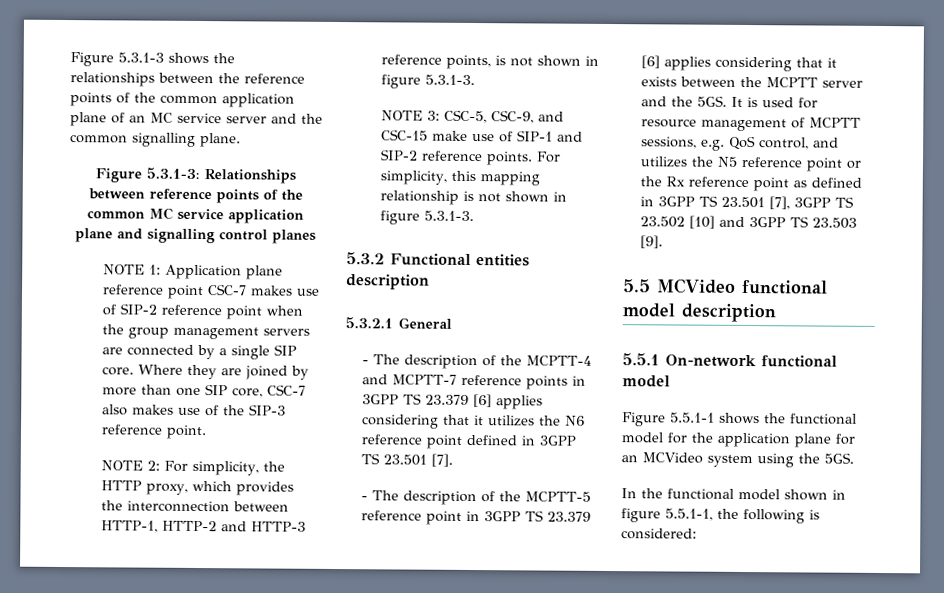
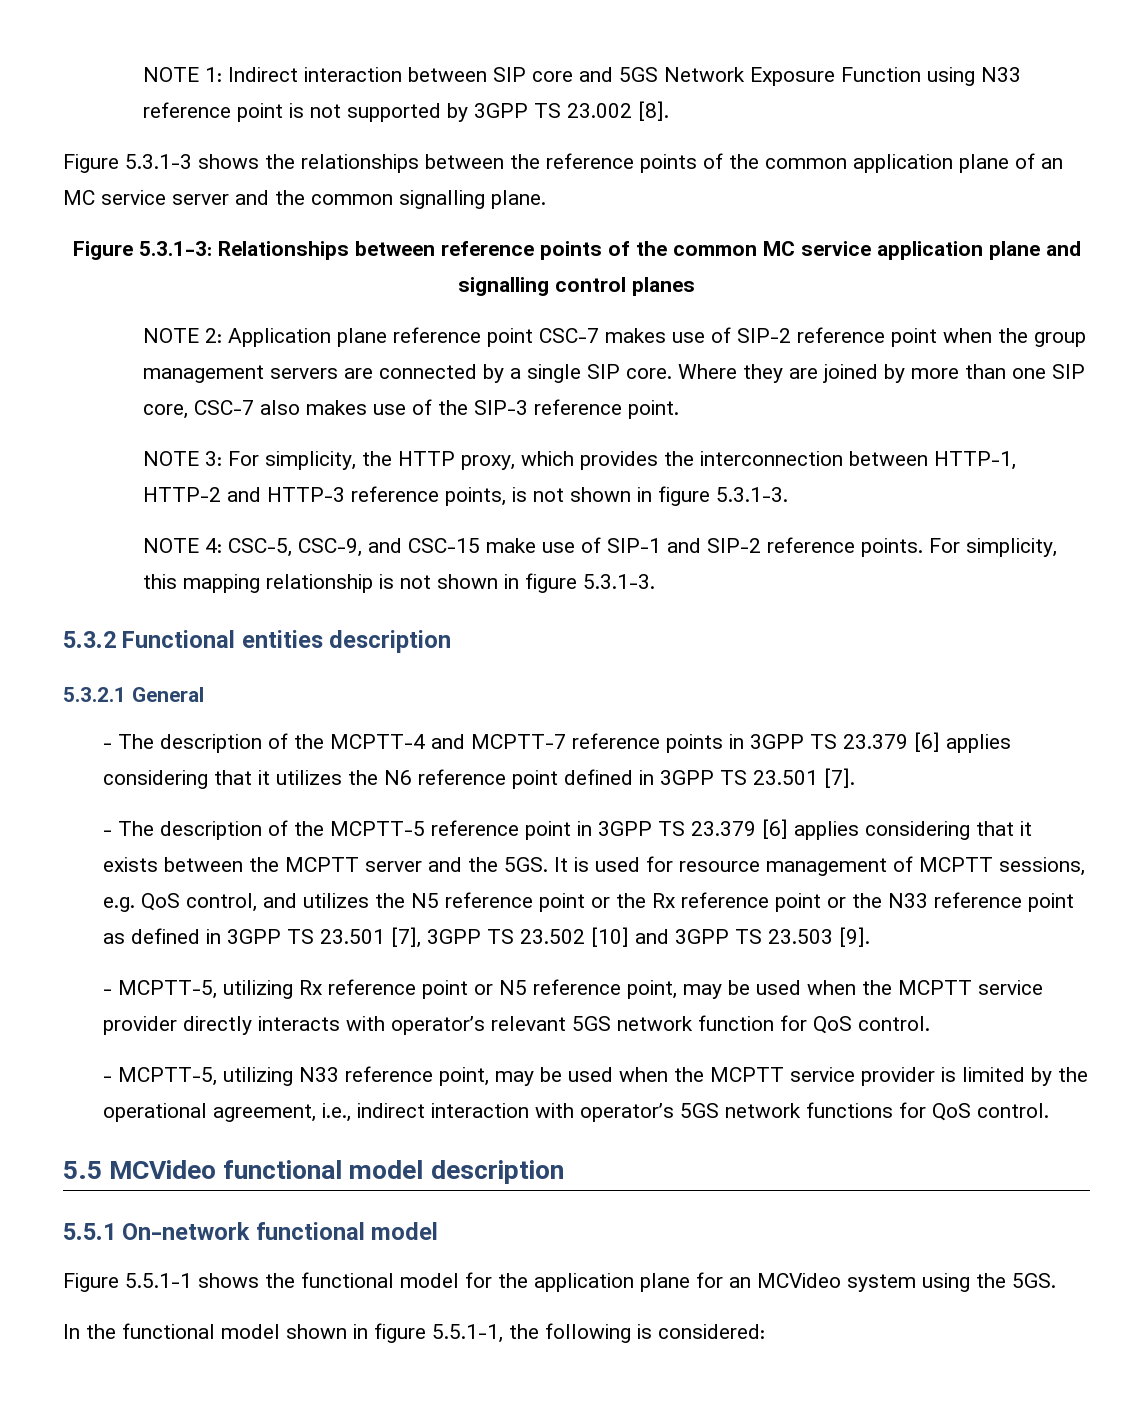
(70, 59) none -> [143,67,1022,86] [143,101,670,122] NOTE 1: Indirect interaction between SIP core and 5GS Network Exposure Function using N33 reference point is not supported by 3GPP TS 23.002 [8]. //
[149,264,162,275] 1: -> [205,328,223,343] 2:
[147,460,161,471] 2: -> [205,451,223,466] 3:
[427,110,441,121] 3: -> [205,538,223,553] 4:
(790, 184) none -> [827,892,1075,912] or the N33 reference point
(664, 242) none -> [103,979,1044,999] [103,1015,931,1035] [103,1066,1089,1086] [103,1102,1050,1122] // - MCPTT-5, utilizing Rx reference point or N5 reference point, may be used when the MCPTT service provider directly interacts with operator’s relevant 5GS network function for QoS control. // - MCPTT-5, utilizing N33 reference point, may be used when the MCPTT service provider is limited by the operational agreement, i.e., indirect interaction with operator’s 5GS network functions for QoS control.

